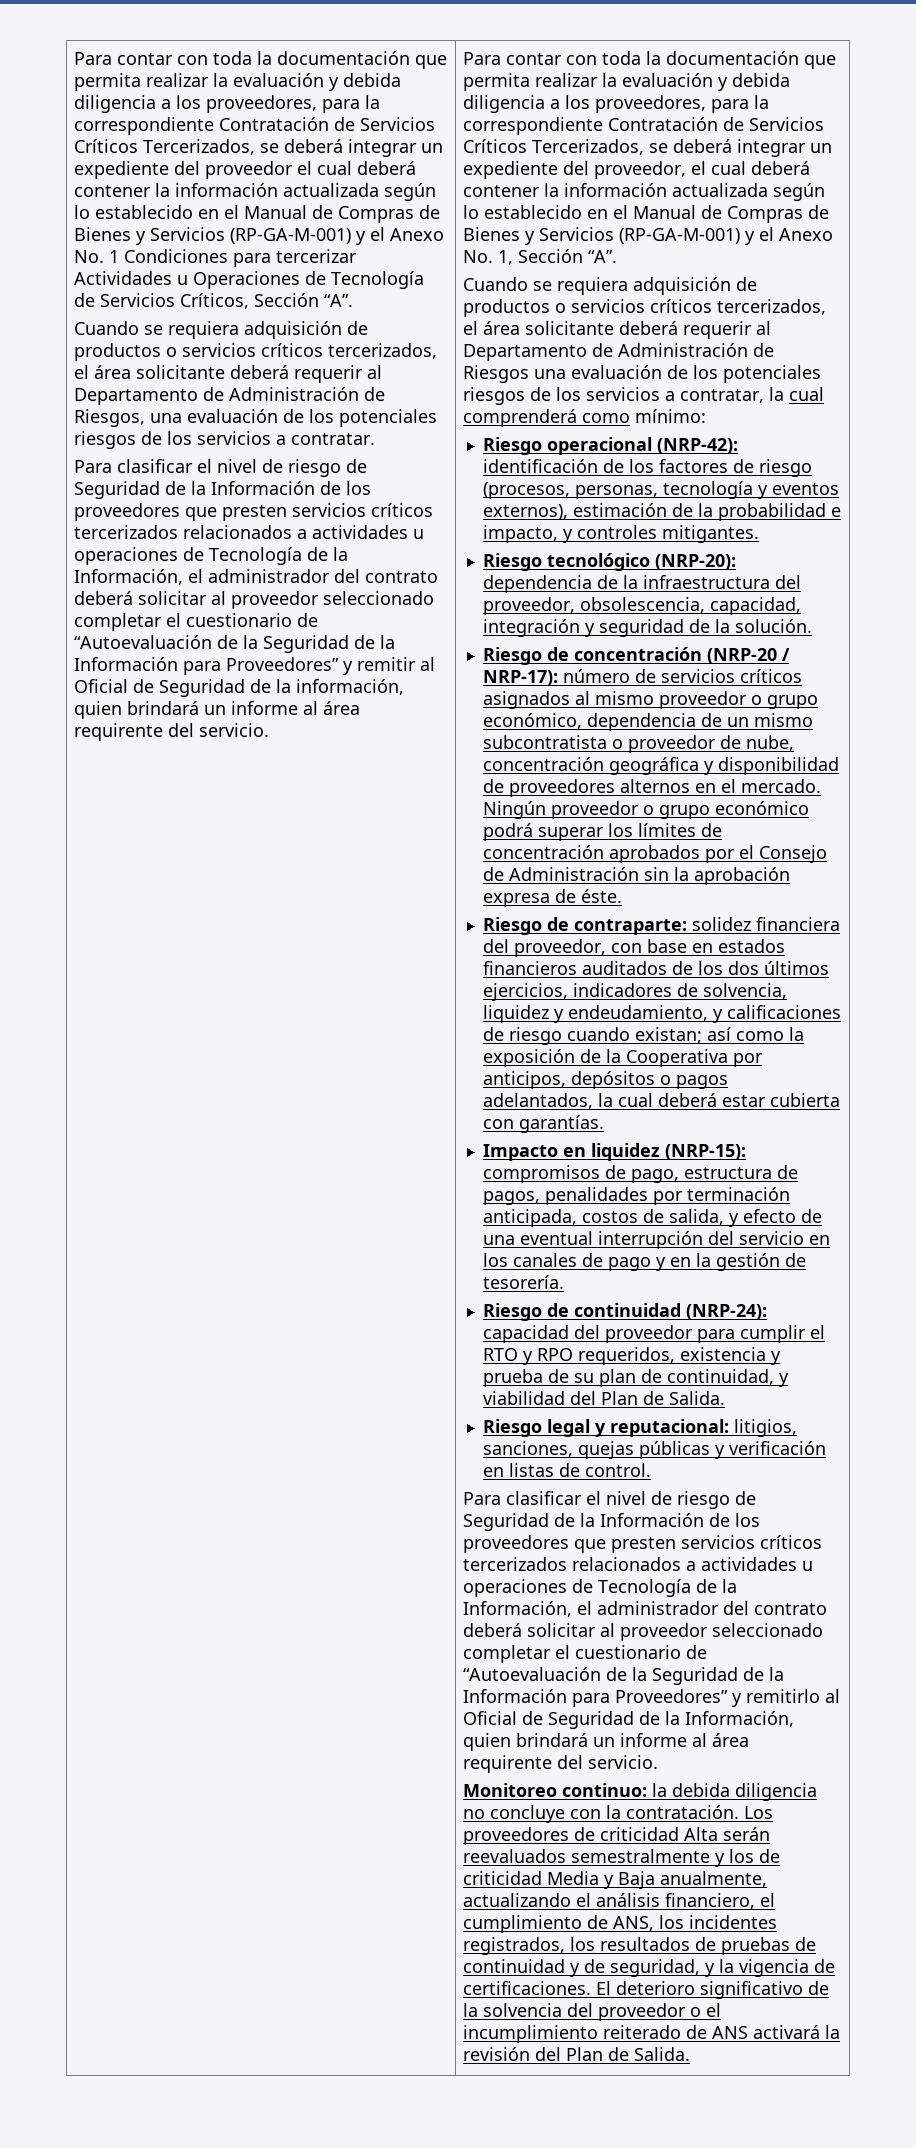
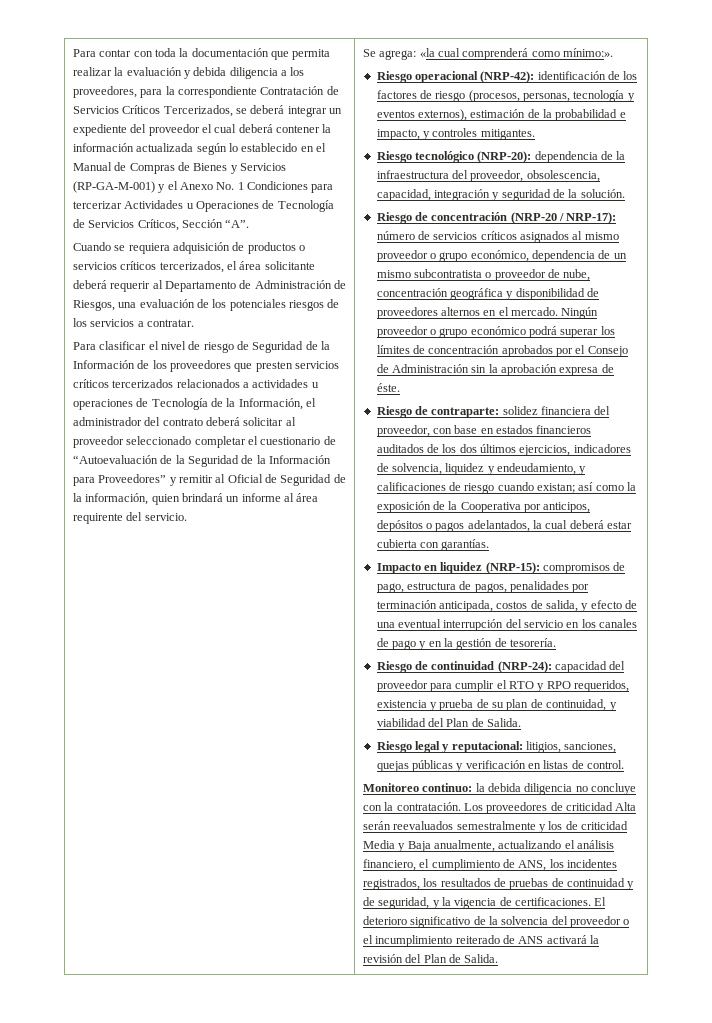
[463,51,837,69] [463,73,791,91] [463,95,770,113] [463,117,825,135] [463,139,833,157] [463,161,811,179] [463,183,826,201] [463,205,830,223] [463,227,834,245] [463,249,618,265] [463,277,758,295] [463,299,827,317] [463,321,772,339] [463,343,775,361] [463,365,822,383] [463,387,785,405] Para contar con toda la documentación que permita realizar la evaluación y debida diligencia a los proveedores, para la correspondiente Contratación de Servicios Críticos Tercerizados, se deberá integrar un expediente del proveedor, el cual deberá contener la información actualizada según lo establecido en el Manual de Compras de Bienes y Servicios (RP-GA-M-001) y el Anexo No. 1, Sección “A”. // Cuando se requiera adquisición de productos o servicios críticos tercerizados, el área solicitante deberá requerir al Departamento de Administración de Riesgos una evaluación de los potenciales riesgos de los servicios a contratar, la -> [362,48,435,60] Se agrega: «la
[635,409,707,423] mínimo: -> [563,48,614,57] mínimo:».
[463,1491,757,1509] [463,1513,761,1531] [463,1535,823,1553] [463,1557,814,1571] [463,1579,738,1597] [463,1601,828,1617] [463,1623,824,1641] [463,1645,708,1663] [463,1667,785,1685] [463,1689,841,1707] [463,1711,795,1729] [463,1733,750,1751] [463,1755,659,1773] // Para clasificar el nivel de riesgo de Seguridad de la Información de los proveedores que presten servicios críticos tercerizados relacionados a actividades u operaciones de Tecnología de la Información, el administrador del contrato deberá solicitar al proveedor seleccionado completar el cuestionario de “Autoevaluación de la Seguridad de la Información para Proveedores” y remitirlo al Oficial de Seguridad de la Información, quien brindará un informe al área requirente del servicio. -> (625, 764) none

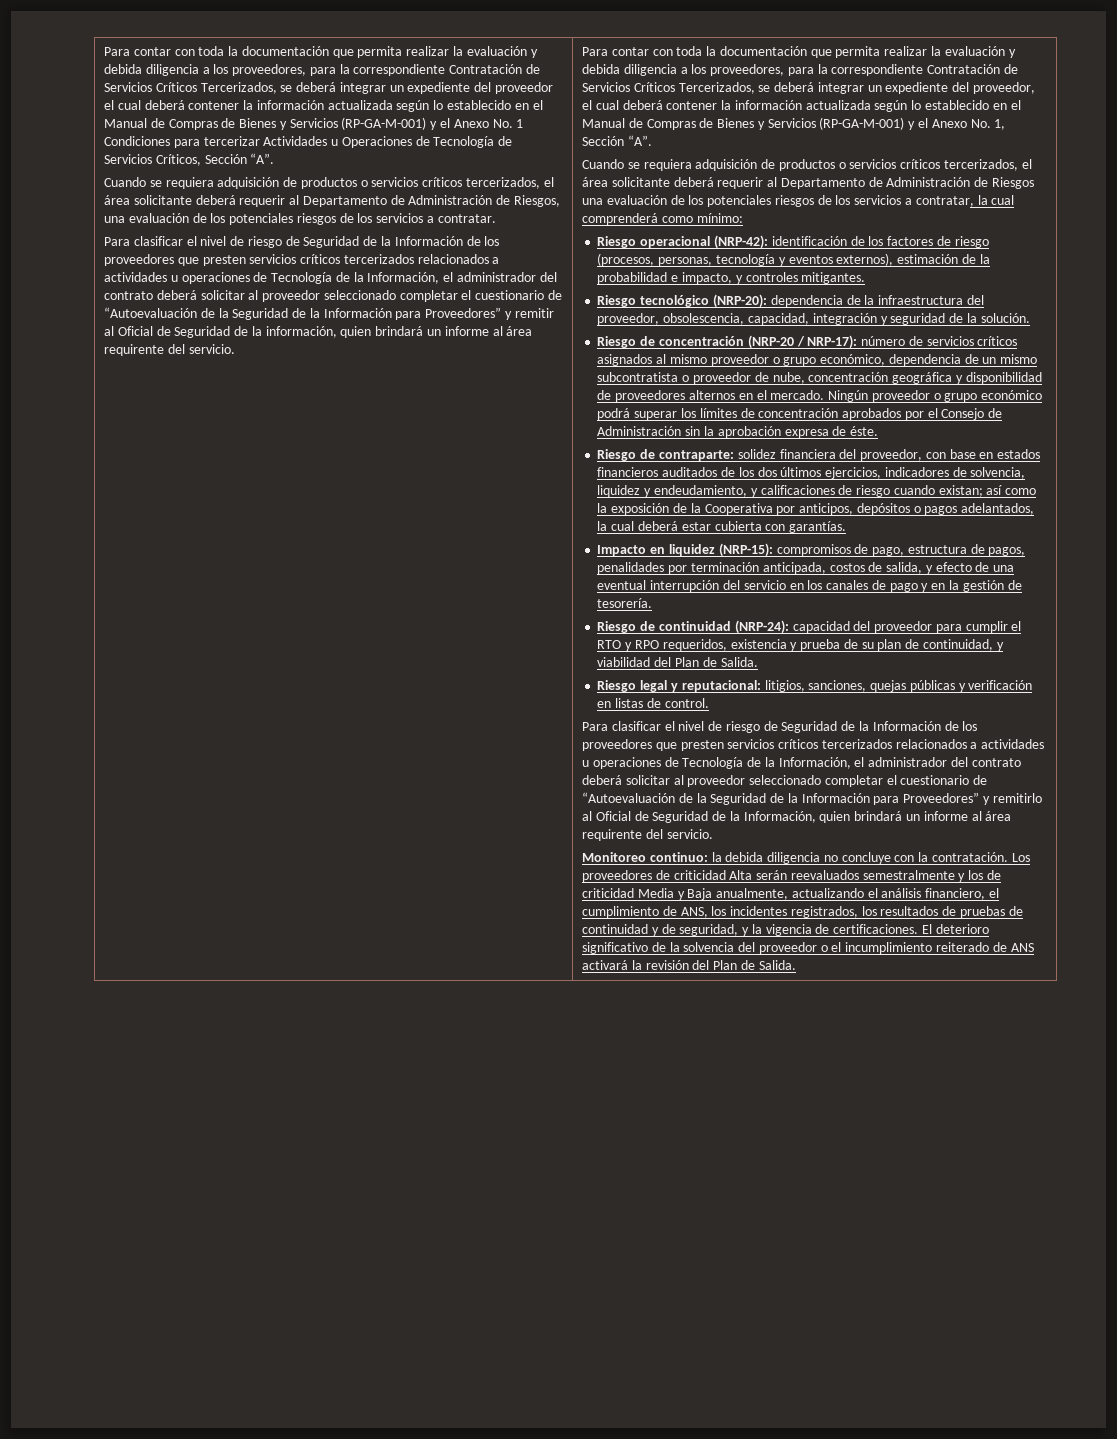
[362,48,435,60] Se agrega: «la -> [582,46,1016,58] [582,64,1019,76] [582,82,1036,94] [582,100,1021,112] [582,117,1006,130] [582,135,652,146] [582,159,1032,171] [582,177,1035,189] [582,195,988,207] Para contar con toda la documentación que permita realizar la evaluación y debida diligencia a los proveedores, para la correspondiente Contratación de Servicios Críticos Tercerizados, se deberá integrar un expediente del proveedor, el cual deberá contener la información actualizada según lo establecido en el Manual de Compras de Bienes y Servicios (RP-GA-M-001) y el Anexo No. 1, Sección “A”. // Cuando se requiera adquisición de productos o servicios críticos tercerizados, el área solicitante deberá requerir al Departamento de Administración de Riesgos una evaluación de los potenciales riesgos de los servicios a contratar, la
[563,48,614,57] mínimo:». -> [696,213,743,223] mínimo:
(625, 764) none -> [582,721,978,733] [582,739,1045,751] [582,757,1021,769] [582,775,988,787] [582,792,1042,805] [582,811,1012,823] [582,829,713,841] // Para clasificar el nivel de riesgo de Seguridad de la Información de los proveedores que presten servicios críticos tercerizados relacionados a actividades u operaciones de Tecnología de la Información, el administrador del contrato deberá solicitar al proveedor seleccionado completar el cuestionario de “Autoevaluación de la Seguridad de la Información para Proveedores” y remitirlo al Oficial de Seguridad de la Información, quien brindará un informe al área requirente del servicio.

